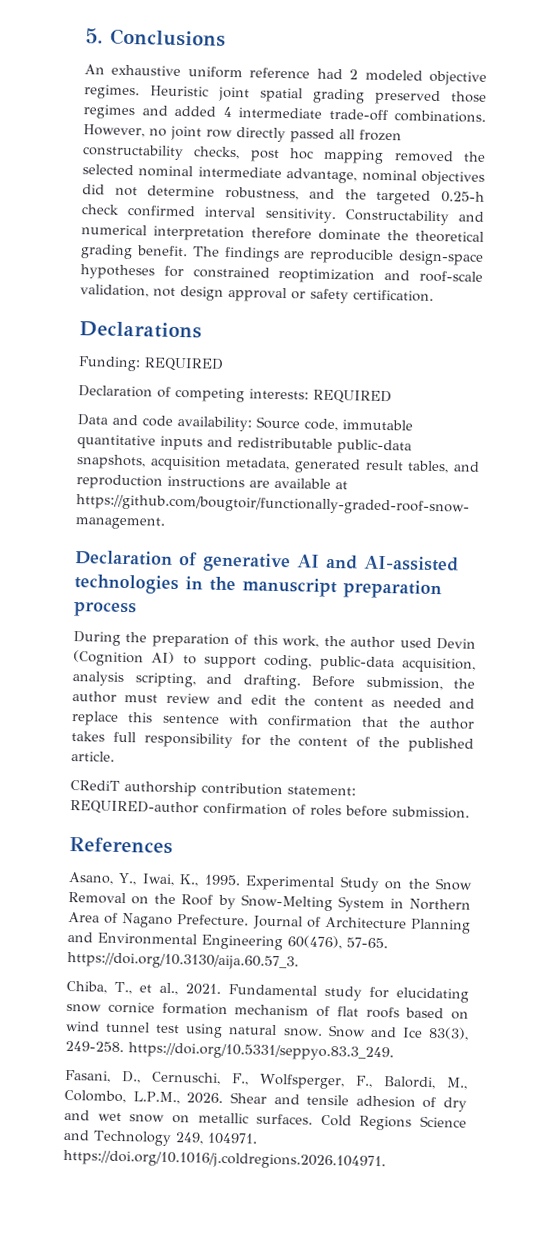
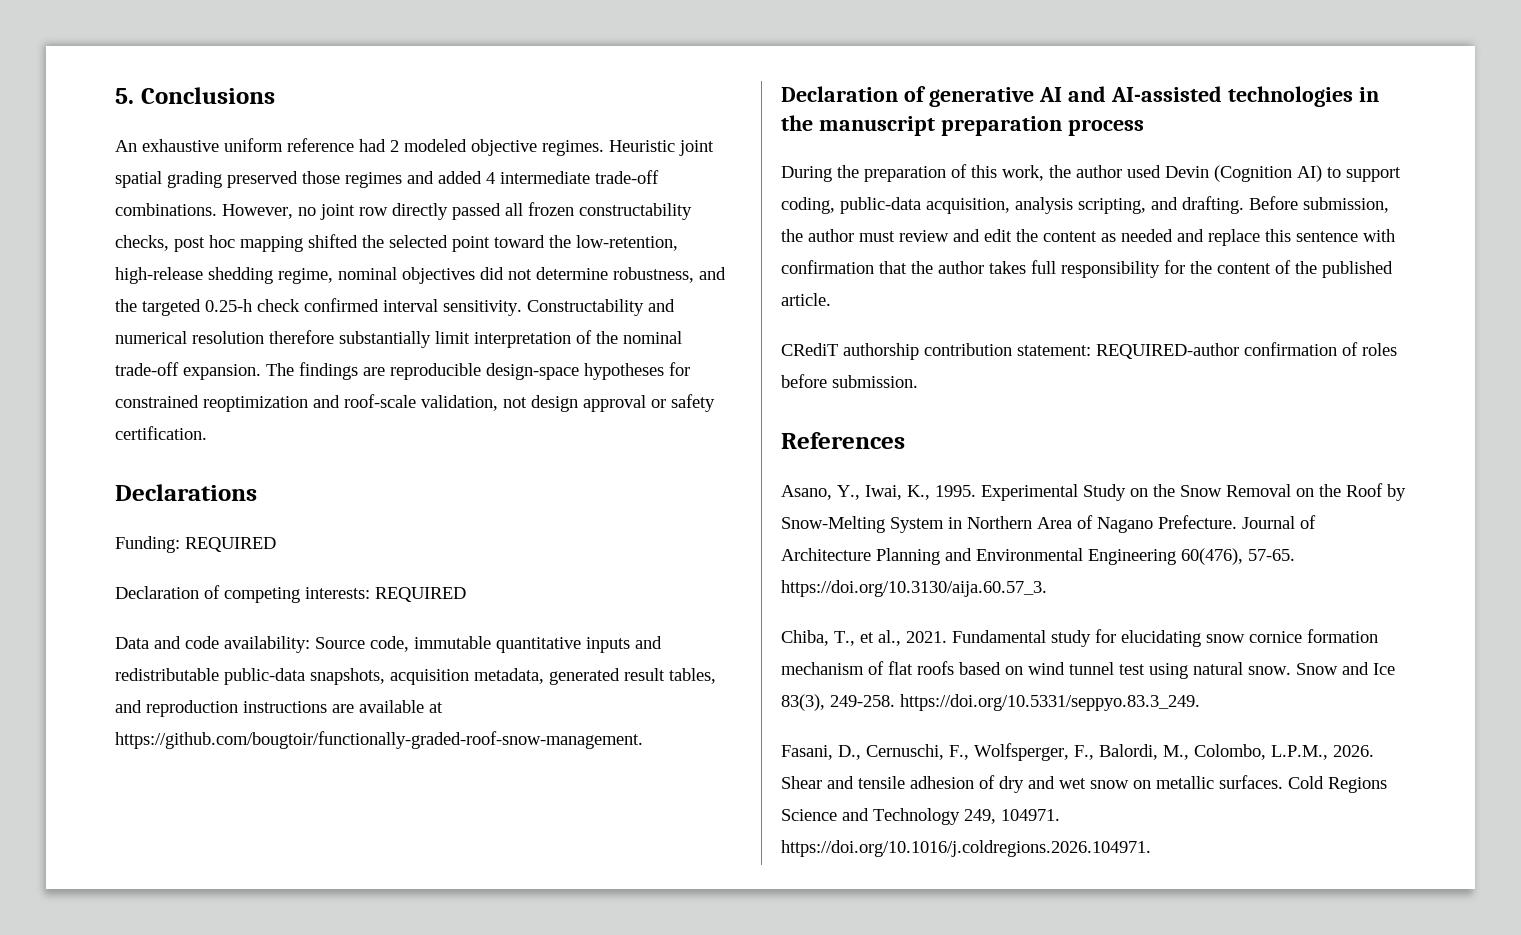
[393,150,454,163] removed -> [308,234,358,248] shifted
[138,165,358,184] nominal intermediate advantage, -> [452,235,678,252] [115,267,333,284] point toward the low-retention, high-release shedding regime,
[153,225,484,243] [80,244,188,260] interpretation therefore dominate the theoretical grading benefit. -> [192,330,682,348] [115,362,261,380] resolution therefore substantially limit interpretation of the nominal trade-off expansion.

